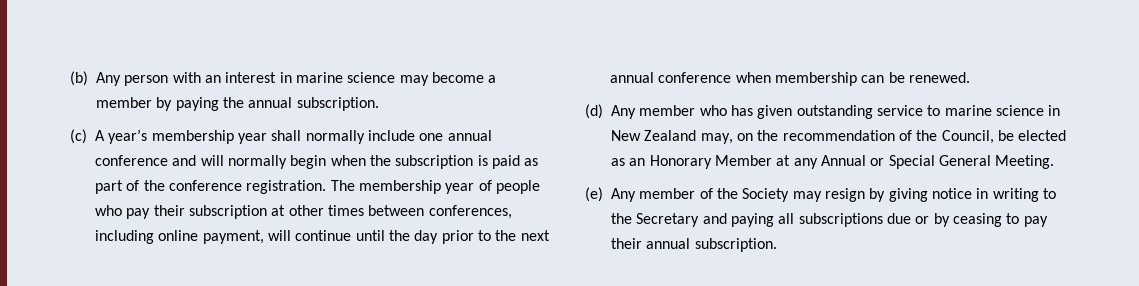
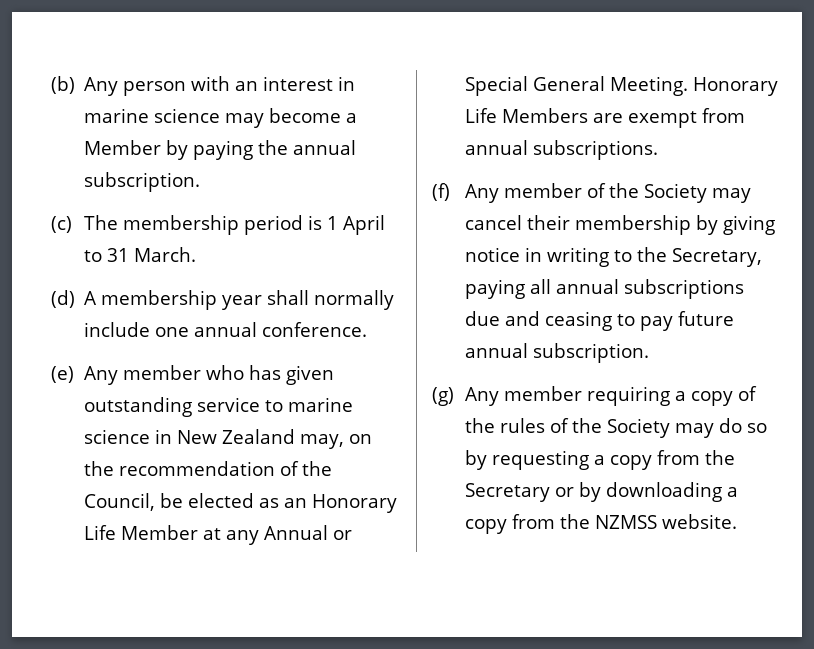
[96,97,152,108] member -> [84,140,162,155] Member
[95,129,148,144] A year’s -> [83,215,385,235] [83,247,196,262] [51,290,98,308] The membership period is 1 April to 31 March. // (d) A
[95,155,539,169] [95,180,540,194] [95,205,512,219] [95,230,550,244] [610,72,970,86] [585,104,603,119] conference and will normally begin when the subscription is paid as part of the conference registration. The membership year of people who pay their subscription at other times between conferences, including online payment, will continue until the day prior to the next annual conference when membership can be renewed. // (d) -> [262,322,368,337] [51,366,74,383] conference. // (e)
(712, 162) none -> [83,525,116,540] Life
[585,187,603,202] // (e) -> [692,77,778,96] [464,108,745,128] [464,140,658,160] [432,183,450,201] Honorary Life Members are exempt from annual subscriptions. // (f)
[824,188,865,202] resign -> [464,215,691,235] cancel their membership
[636,213,727,227] Secretary and -> [671,248,762,267] Secretary,
(795, 218) none -> [555,279,619,294] annual
[915,213,950,227] or by -> [504,311,540,326] and
[611,238,777,252] their annual subscription. -> [677,311,734,326] [464,343,649,363] [432,386,757,406] [464,418,767,438] [464,450,735,470] [464,482,738,502] [464,514,737,534] future annual subscription. // (g) Any member requiring a copy of the rules of the Society may do so by requesting a copy from the Secretary or by downloading a copy from the NZMSS website.

